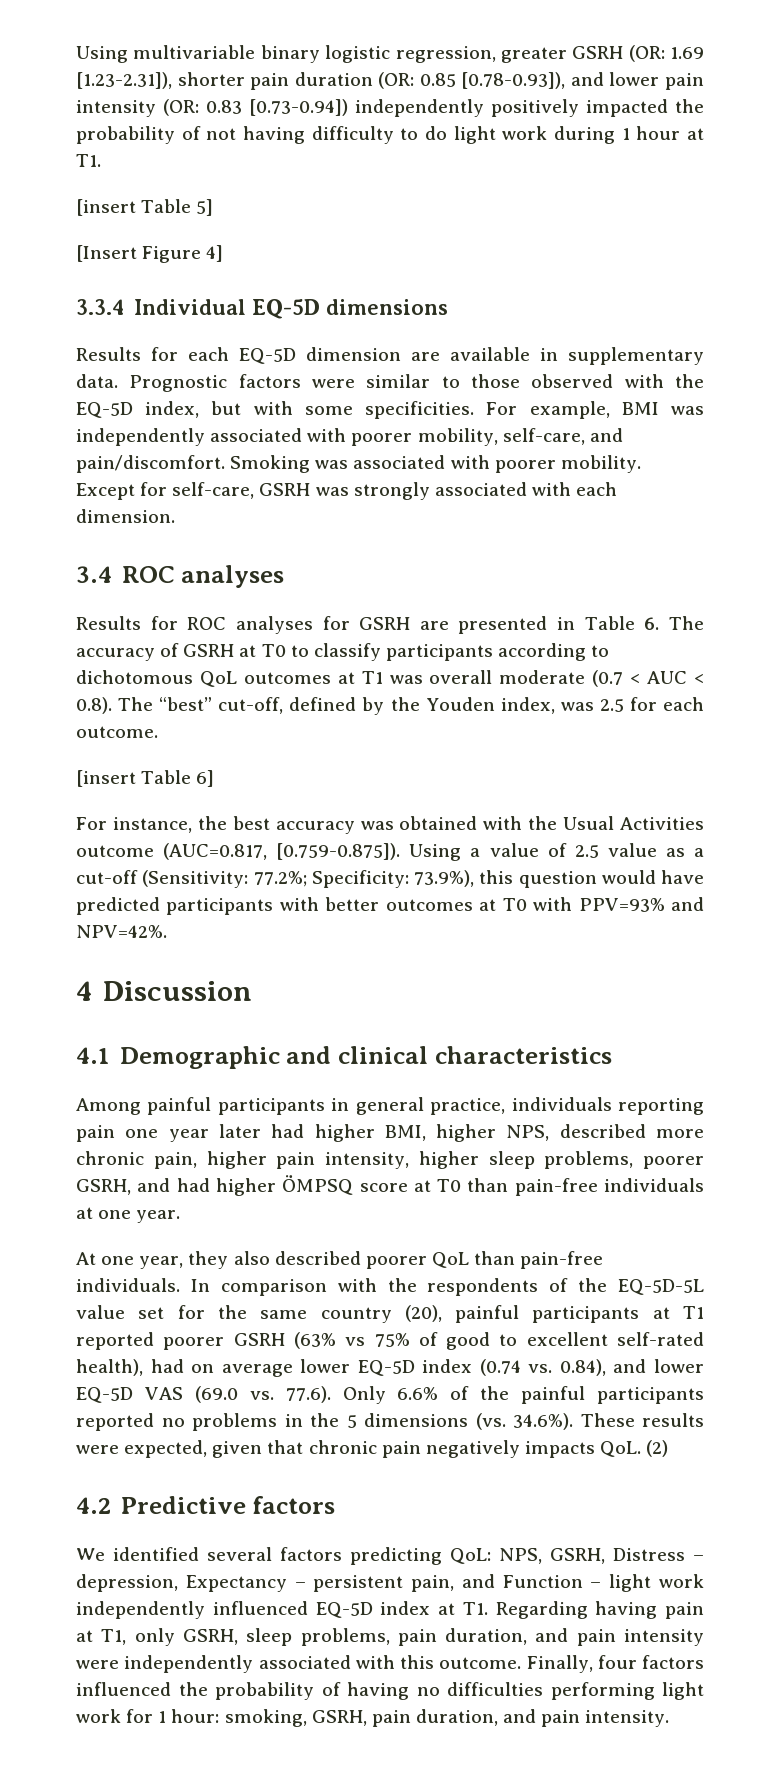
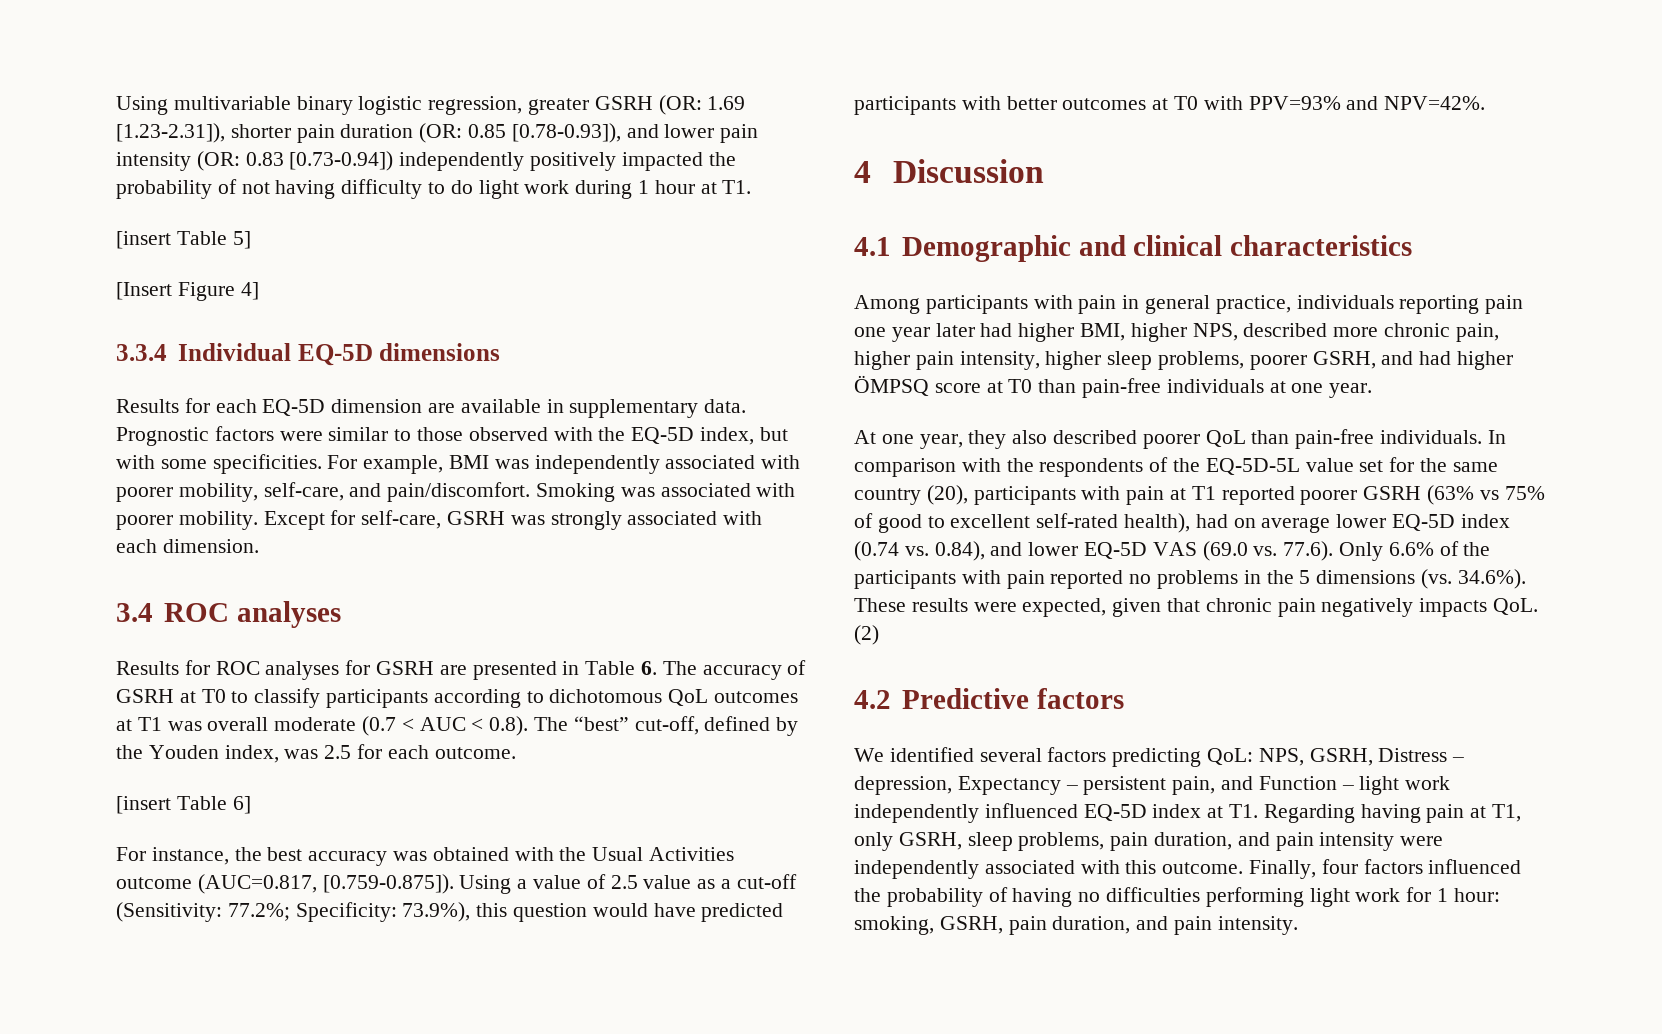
[147,1097,325,1115] painful participants -> [925,295,1117,314] participants with pain
[455,1305,640,1323] painful participants -> [973,486,1165,505] participants with pain
[521,1386,705,1404] painful participants -> [854,570,1045,589] participants with pain

